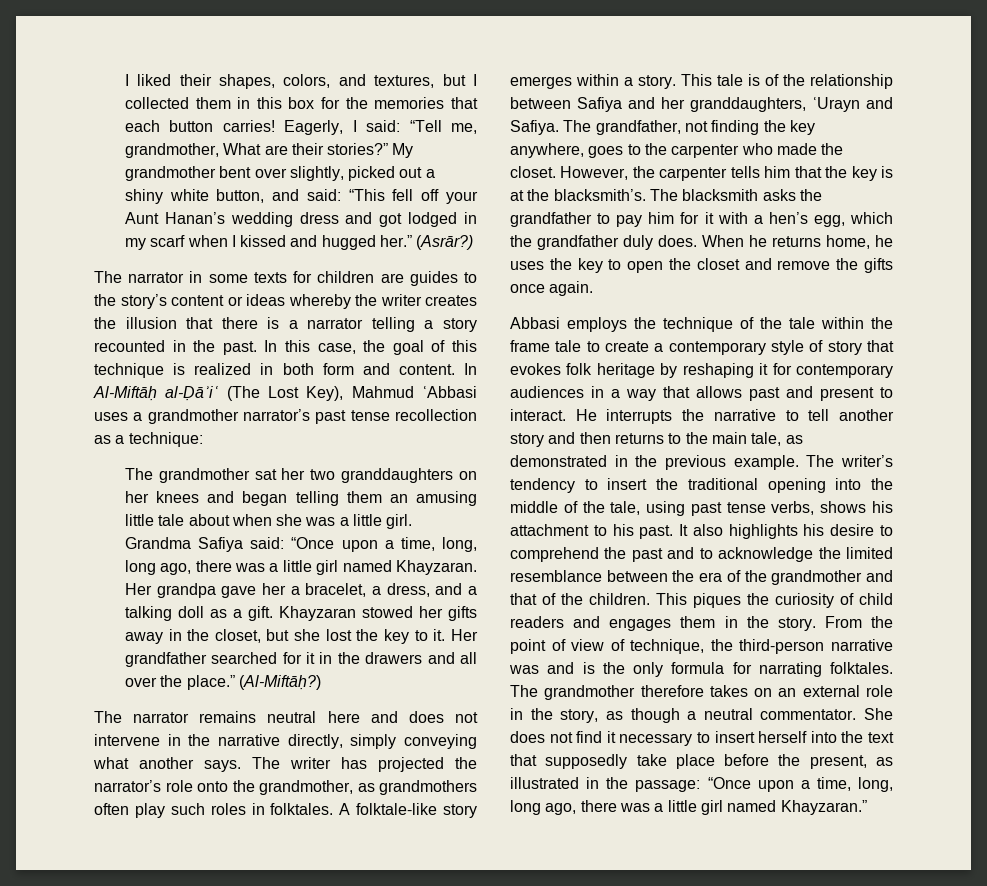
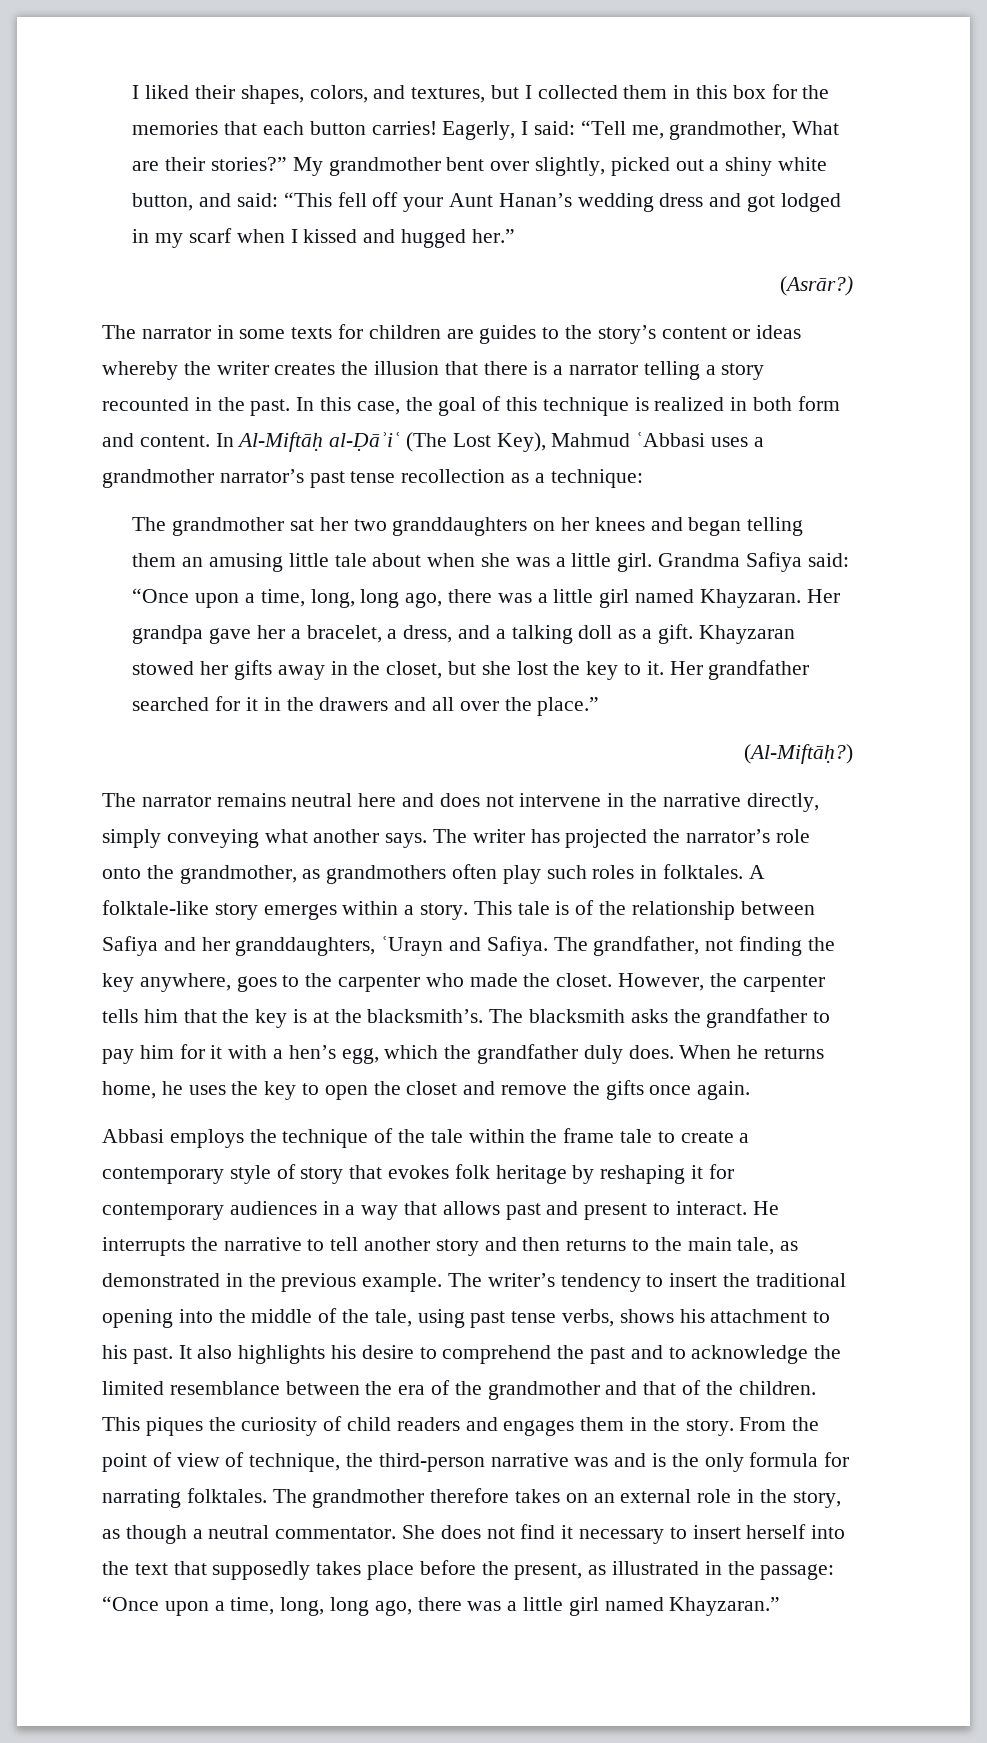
(413, 241) none -> (515, 236) //
(235, 682) none -> (600, 706) //
[636,754,667,766] take -> [316,1561,362,1575] takes

